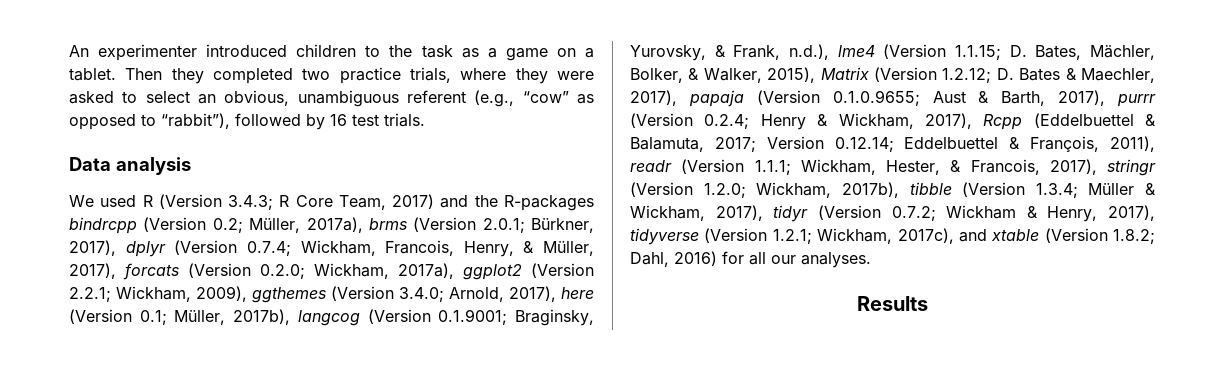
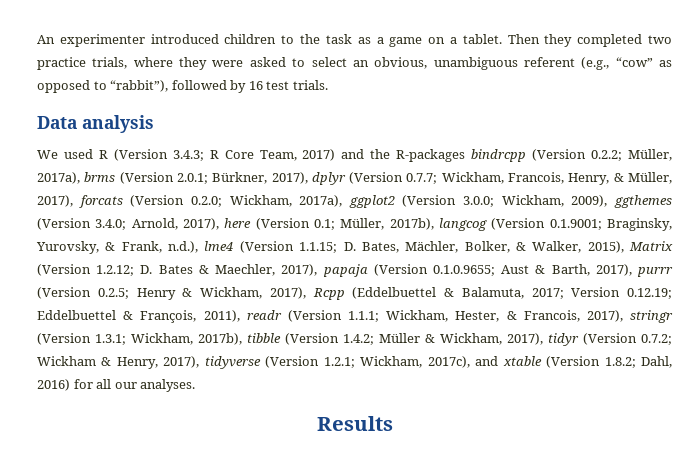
[212,218,243,233] 0.2; -> [591,150,623,161] 0.2.2;
[246,241,291,256] 0.7.4; -> [406,173,438,184] 0.7.7;
[69,287,111,302] 2.2.1; -> [463,196,495,207] 3.0.0;
[704,114,750,129] 0.2.4; -> [97,288,129,299] 0.2.5;
[834,137,894,152] 0.12.14; -> [627,288,672,299] 0.12.19;
[703,183,746,198] 1.2.0; -> [95,334,126,345] 1.3.1;
[1035,183,1078,198] 1.3.4; -> [343,334,374,345] 1.4.2;

